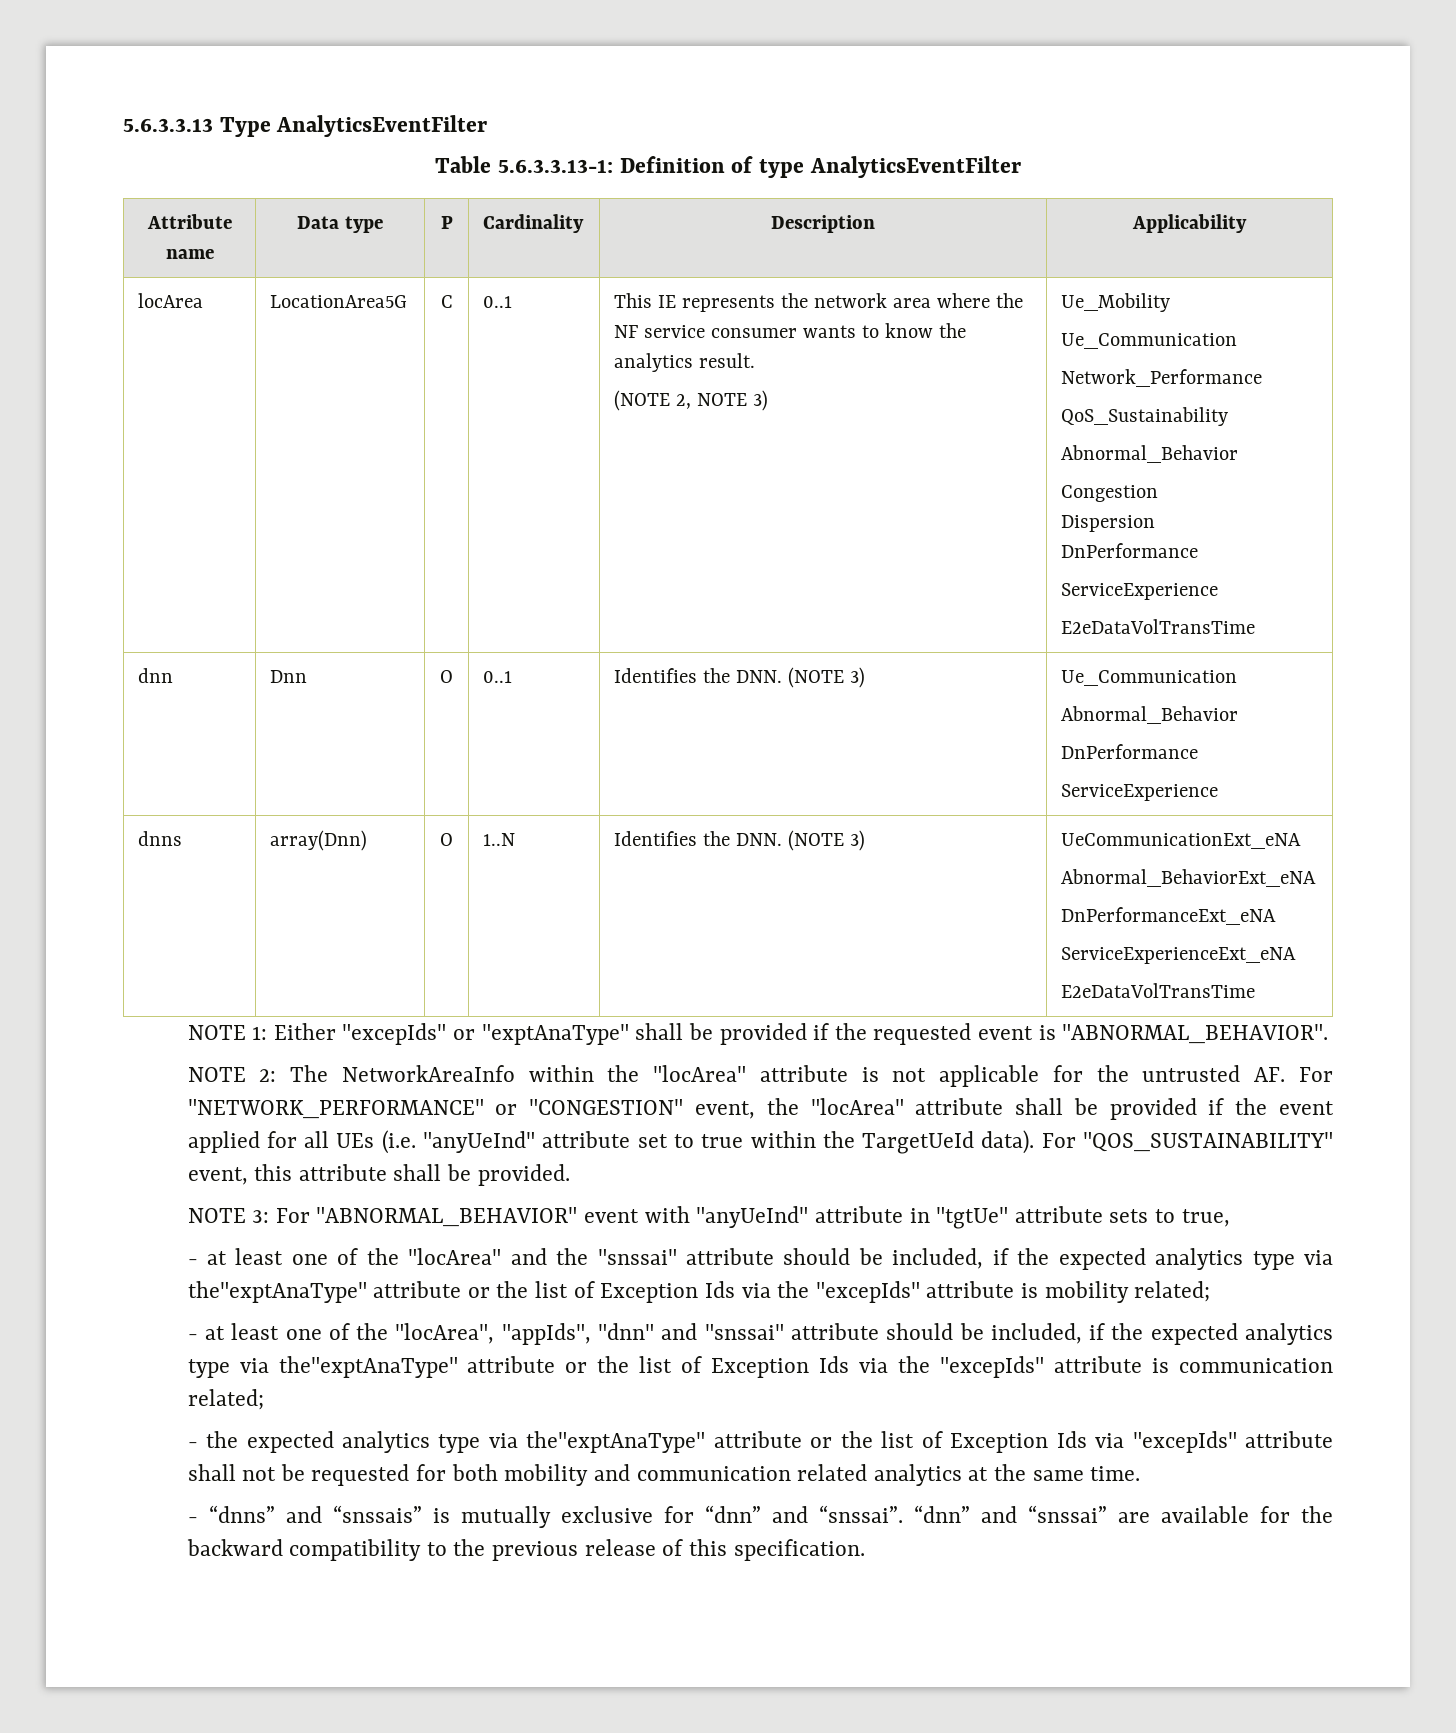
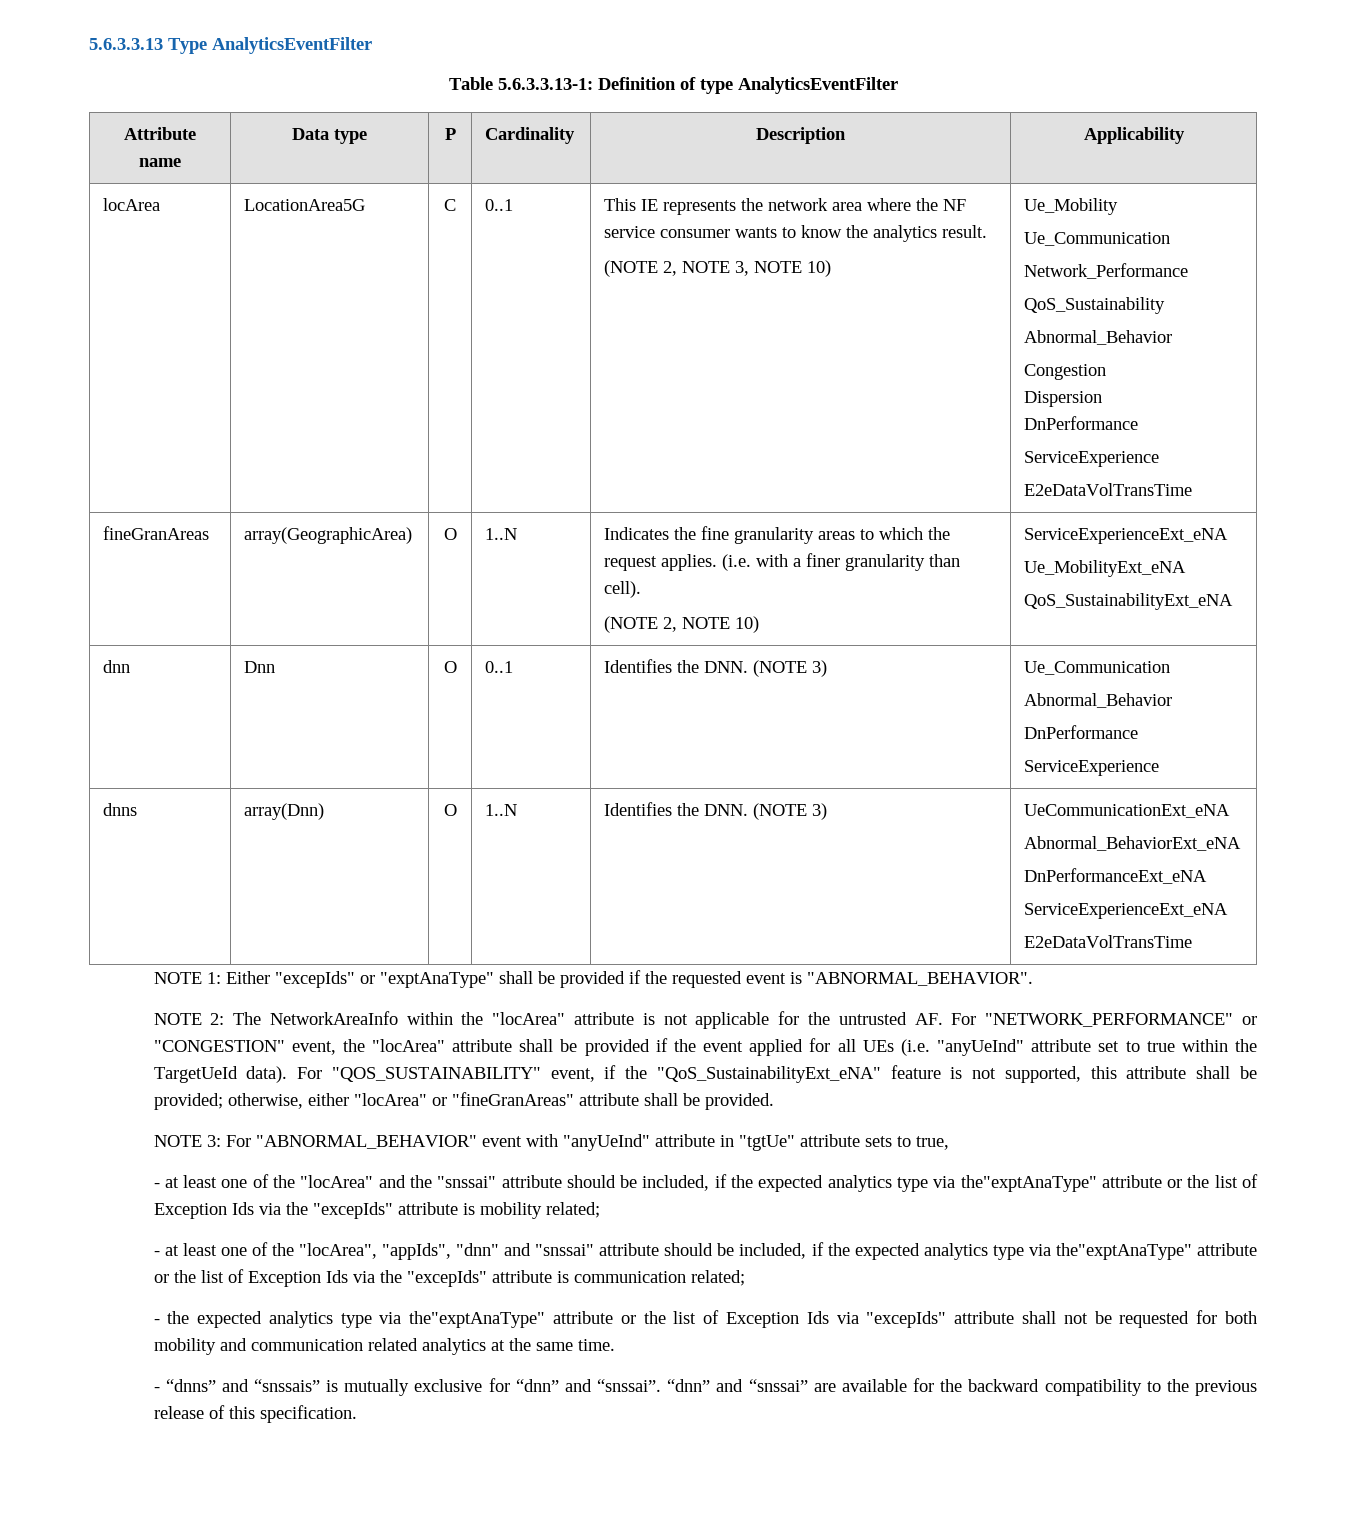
[752,390,768,411] 3) -> [735,260,832,277] 3, NOTE 10)
(1256, 626) none -> [103,526,210,540] [244,527,413,544] [443,528,457,540] [485,528,518,540] [604,526,951,544] [604,553,961,571] [604,581,642,598] [604,616,760,633] [1024,528,1229,544] [1024,560,1187,577] [1024,593,1234,610] // fineGranAreas | array(GeographicArea) | O | 1..N | Indicates the fine granularity areas to which the request applies. (i.e. with a finer granularity than cell). // (NOTE 2, NOTE 10) | ServiceExperienceExt_eNA // Ue_MobilityExt_eNA // QoS_SustainabilityExt_eNA
[254,1164,293,1181] this -> [604,1065,1257,1083] [153,1092,574,1110] if the "QoS_SustainabilityExt_eNA" feature is not supported, this attribute shall be provided; otherwise, either "locArea" or "fineGranAreas"

